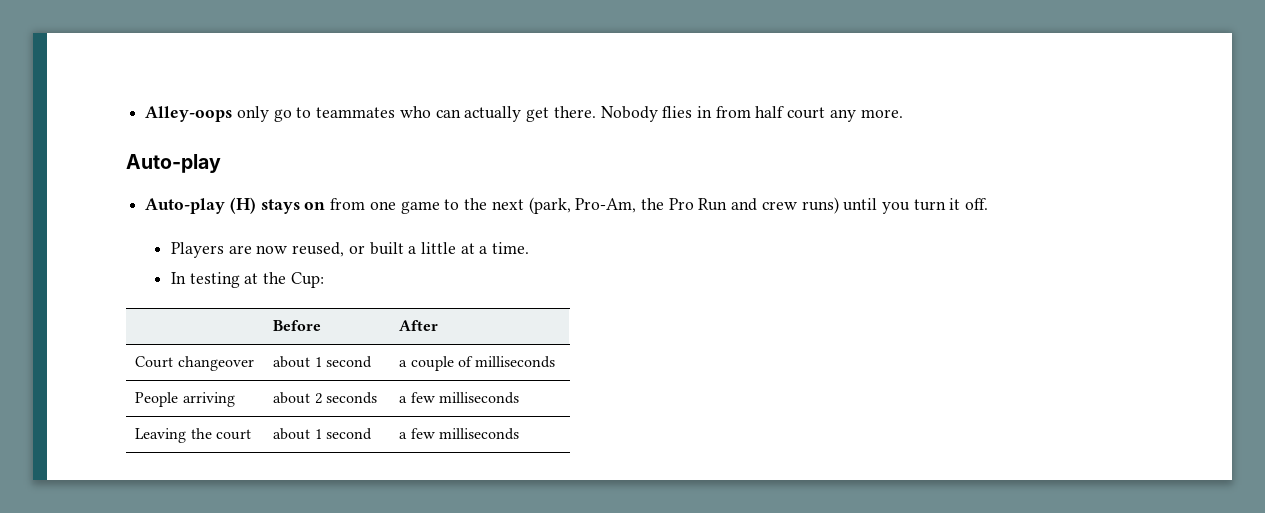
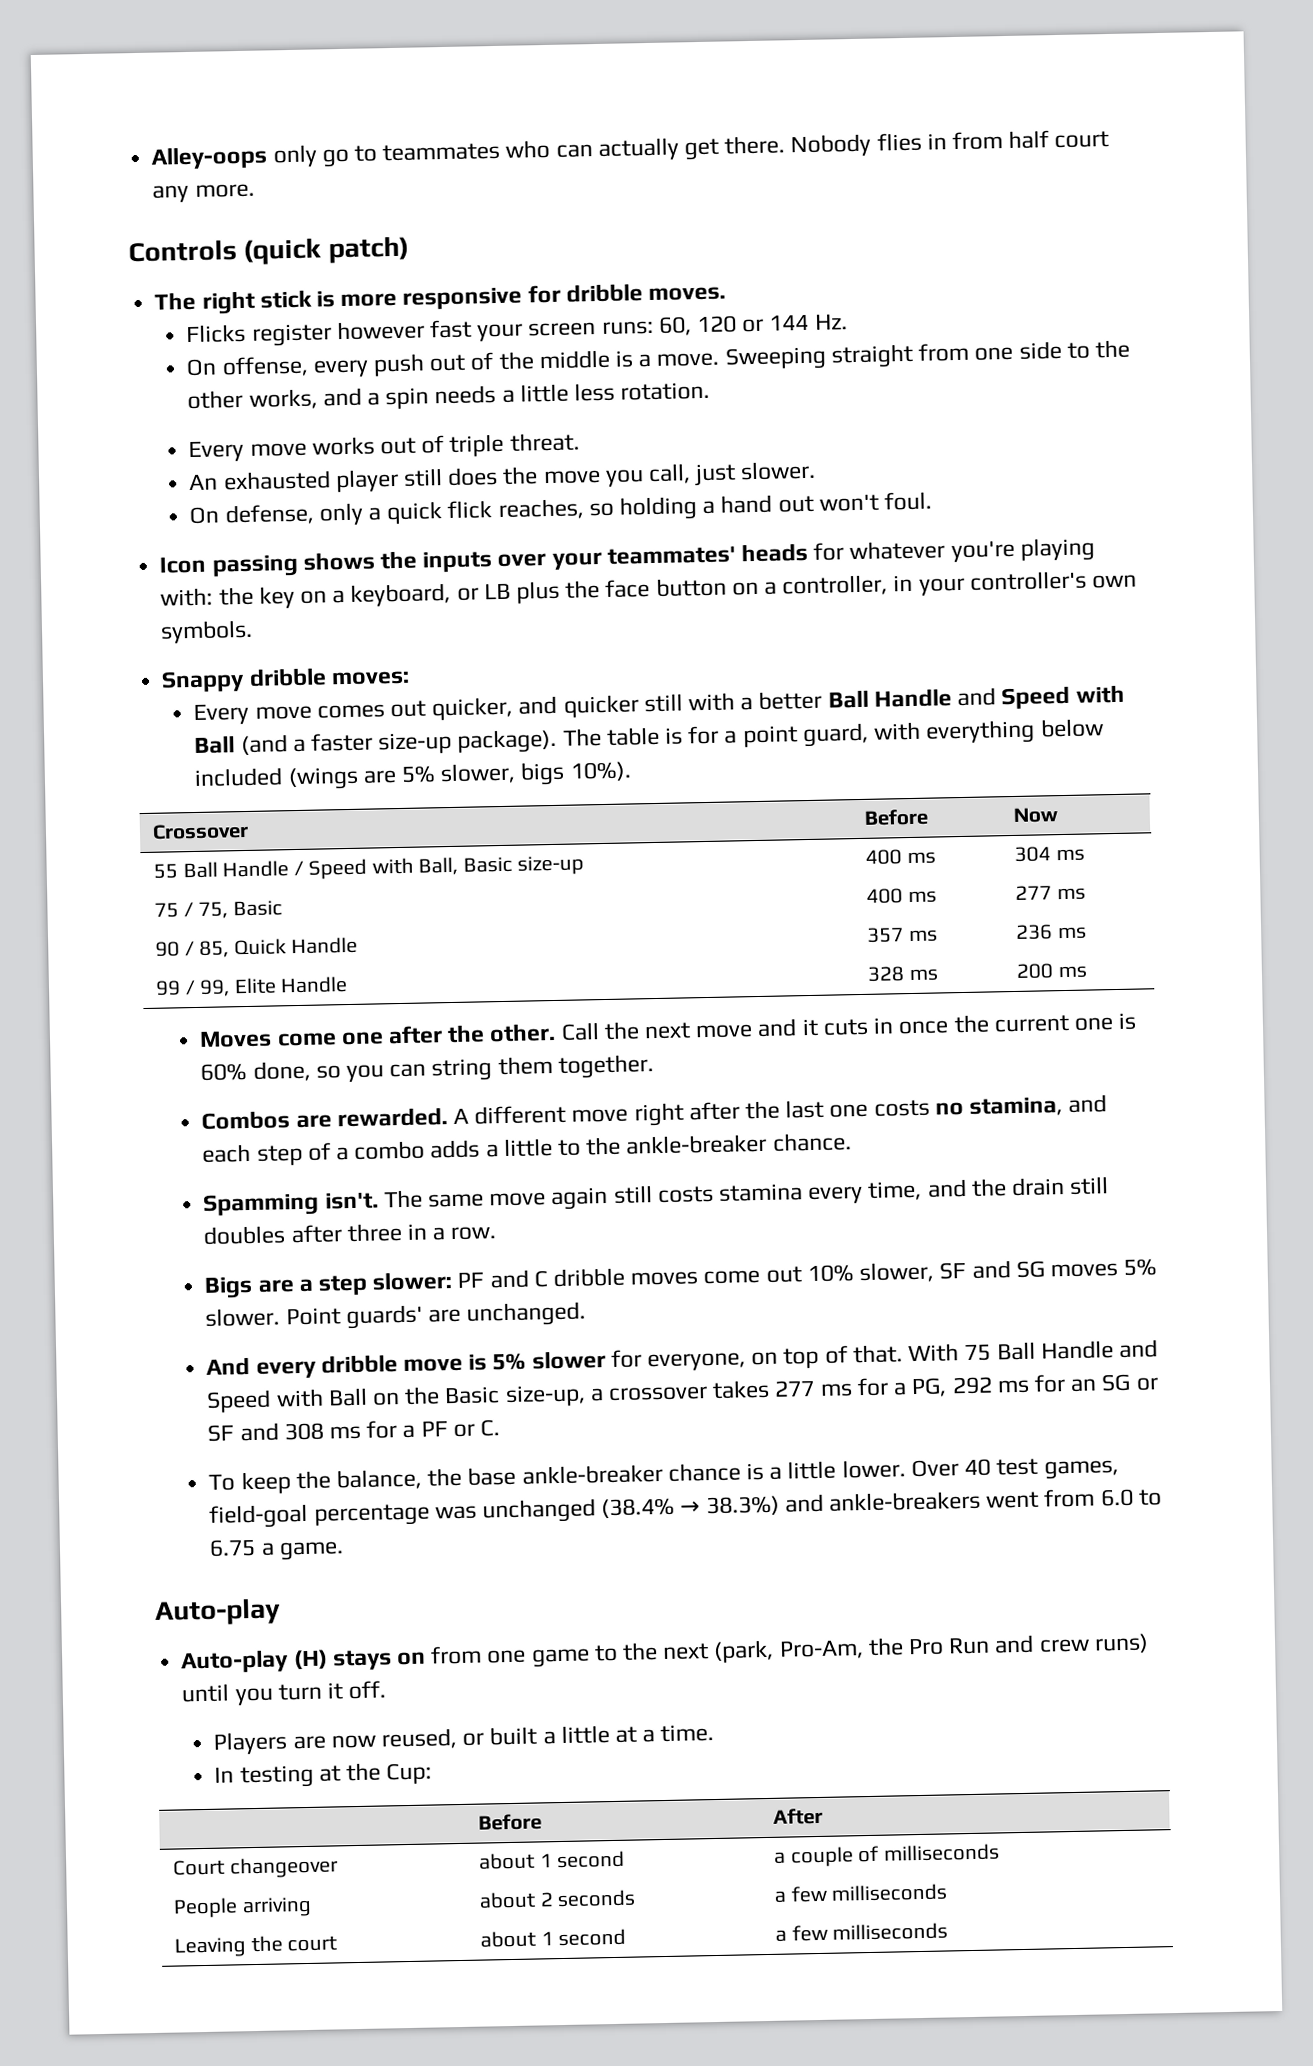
(903, 113) none -> [128,236,409,265] [154,283,726,315] [186,314,848,347] [186,339,1130,378] [187,381,711,410] [188,432,580,463] [189,460,817,493] [189,491,933,526] [159,537,1095,578] [160,570,1138,609] [160,619,254,644] [161,667,410,693] [193,684,1125,725] [194,718,1104,756] [194,761,632,791] [152,822,250,840] [864,808,929,826] [1013,807,1059,823] [153,855,585,880] [865,849,936,865] [1014,846,1085,862] [154,900,283,919] [866,888,937,904] [1015,885,1086,901] [155,936,359,958] [866,927,938,943] [1015,924,1087,940] [155,976,349,997] [867,966,939,982] [1016,963,1087,979] [199,1012,1138,1048] [200,1054,654,1083] [201,1094,1108,1130] [202,1132,852,1166] [203,1176,1110,1217] [203,1223,497,1245] [204,1258,1158,1299] [205,1301,587,1330] [206,1339,1158,1379] [206,1373,1159,1413] [207,1419,501,1442] [208,1458,1119,1495] [209,1488,1162,1529] [209,1538,344,1561] // Controls (quick patch) // The right stick is more responsive for dribble moves. // Flicks register however fast your screen runs: 60, 120 or 144 Hz. // On offense, every push out of the middle is a move. Sweeping straight from one side to the other works, and a spin needs a little less rotation. // Every move works out of triple threat. // An exhausted player still does the move you call, just slower. // On defense, only a quick flick reaches, so holding a hand out won't foul. // Icon passing shows the inputs over your teammates' heads for whatever you're playing with: the key on a keyboard, or LB plus the face button on a controller, in your controller's own symbols. // Snappy dribble moves: // Every move comes out quicker, and quicker still with a better Ball Handle and Speed with Ball (and a faster size-up package). The table is for a point guard, with everything below included (wings are 5% slower, bigs 10%). // Crossover | Before | Now // 55 Ball Handle / Speed with Ball, Basic size-up | 400 ms | 304 ms // 75 / 75, Basic | 400 ms | 277 ms // 90 / 85, Quick Handle | 357 ms | 236 ms // 99 / 99, Elite Handle | 328 ms | 200 ms // Moves come one after the other. Call the next move and it cuts in once the current one is 60% done, so you can string them together. // Combos are rewarded. A different move right after the last one costs no stamina, and each step of a combo adds a little to the ankle-breaker chance. // Spamming isn't. The same move again still costs stamina every time, and the drain still doubles after three in a row. // Bigs are a step slower: PF and C dribble moves come out 10% slower, SF and SG moves 5% slower. Point guards' are unchanged. // And every dribble move is 5% slower for everyone, on top of that. With 75 Ball Handle and Speed with Ball on the Basic size-up, a crossover takes 277 ms for a PG, 292 ms for an SG or SF and 308 ms for a PF or C. // To keep the balance, the base ankle-breaker chance is a little lower. Over 40 test games, field-goal percentage was unchanged (38.4% → 38.3%) and ankle-breakers went from 6.0 to 6.75 a game.

